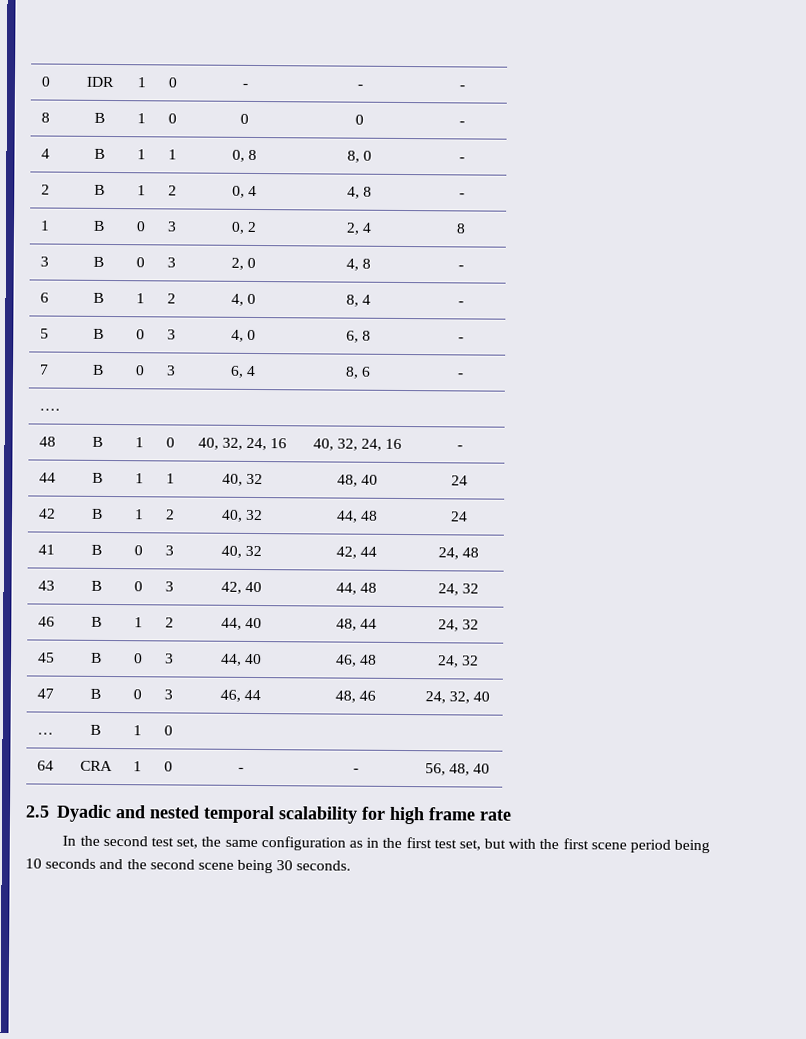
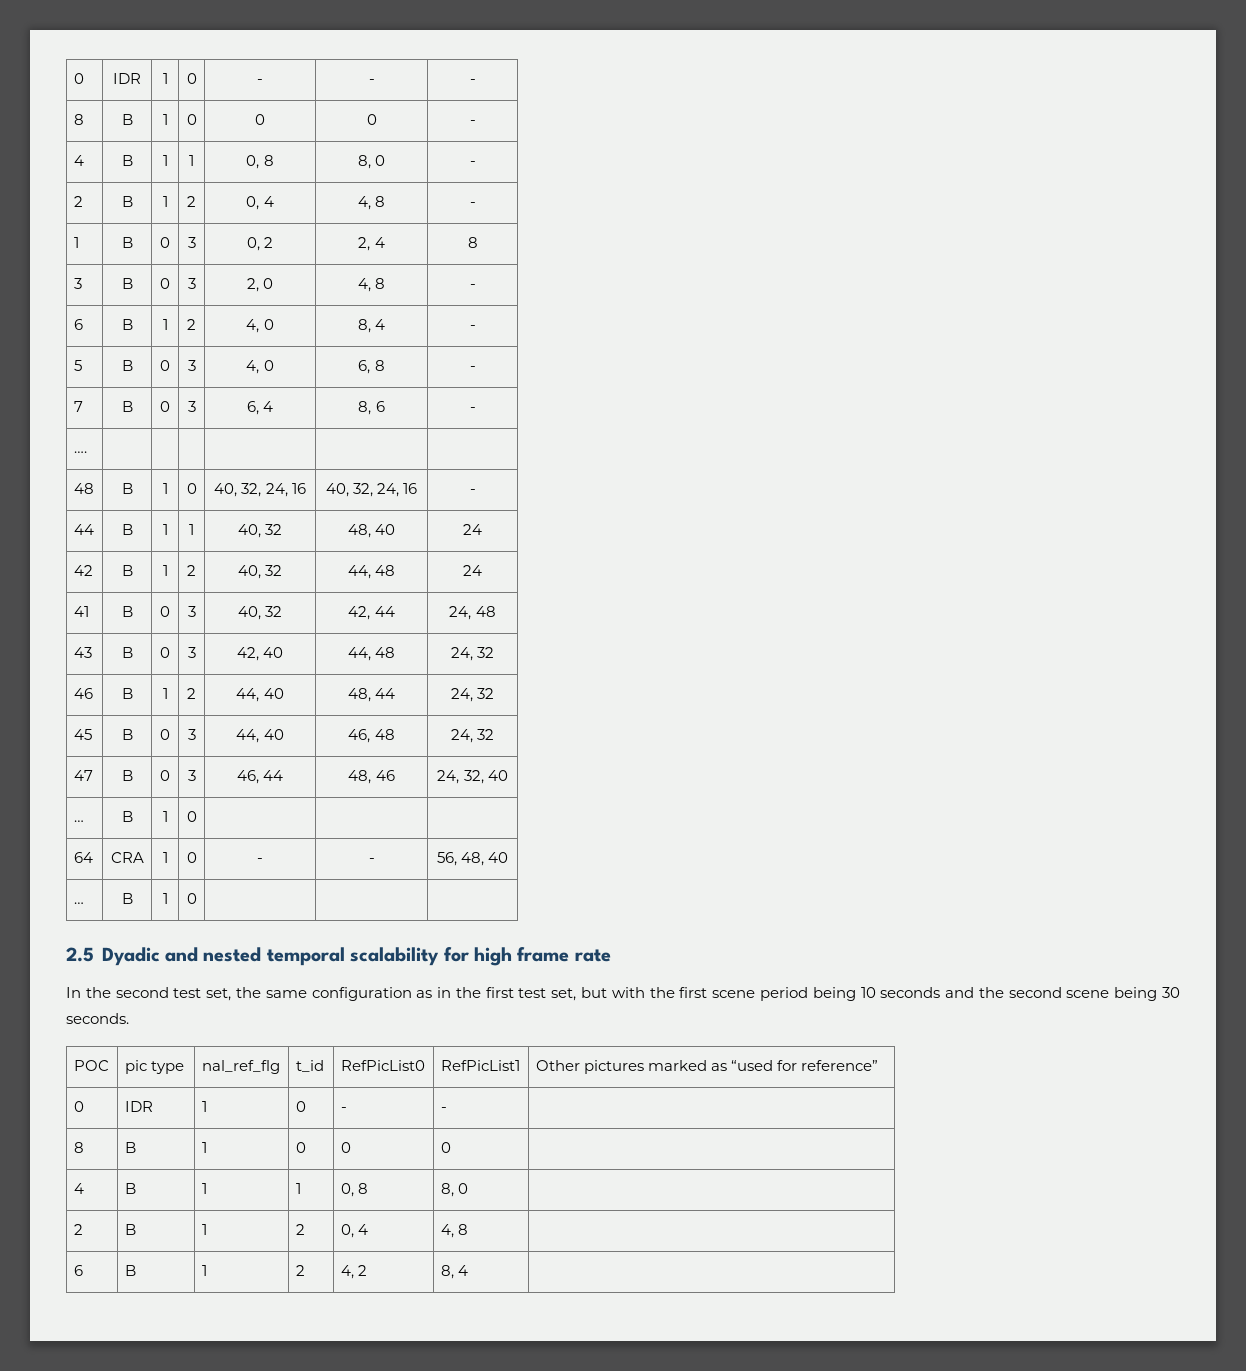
(491, 768) none -> [73,902,84,904] [121,893,133,904] [162,893,168,904] [186,893,197,904] // … | B | 1 | 0 | | |
(352, 865) none -> [73,1060,109,1071] [124,1060,184,1074] [201,1060,280,1074] [295,1060,324,1072] [340,1060,425,1071] [440,1060,520,1071] [535,1060,879,1074] [73,1101,84,1112] [124,1101,153,1112] [201,1101,207,1112] [295,1101,306,1112] [340,1107,347,1112] [440,1107,447,1112] [73,1142,84,1153] [124,1142,136,1153] [201,1142,207,1153] [295,1142,306,1153] [340,1142,351,1153] [440,1142,451,1153] [73,1183,84,1194] [124,1183,136,1194] [201,1183,207,1194] [295,1183,301,1194] [340,1183,368,1197] [440,1183,468,1197] [73,1224,83,1235] [124,1224,136,1235] [201,1224,207,1235] [295,1224,305,1235] [340,1224,368,1238] [440,1224,468,1238] [73,1265,83,1276] [124,1265,136,1276] [201,1265,207,1276] [295,1265,305,1276] [340,1265,367,1279] [440,1265,468,1279] // POC | pic type | nal_ref_flg | t_id | RefPicList0 | RefPicList1 | Other pictures marked as “used for reference” // 0 | IDR | 1 | 0 | - | - | // 8 | B | 1 | 0 | 0 | 0 | // 4 | B | 1 | 1 | 0, 8 | 8, 0 | // 2 | B | 1 | 2 | 0, 4 | 4, 8 | // 6 | B | 1 | 2 | 4, 2 | 8, 4 |

